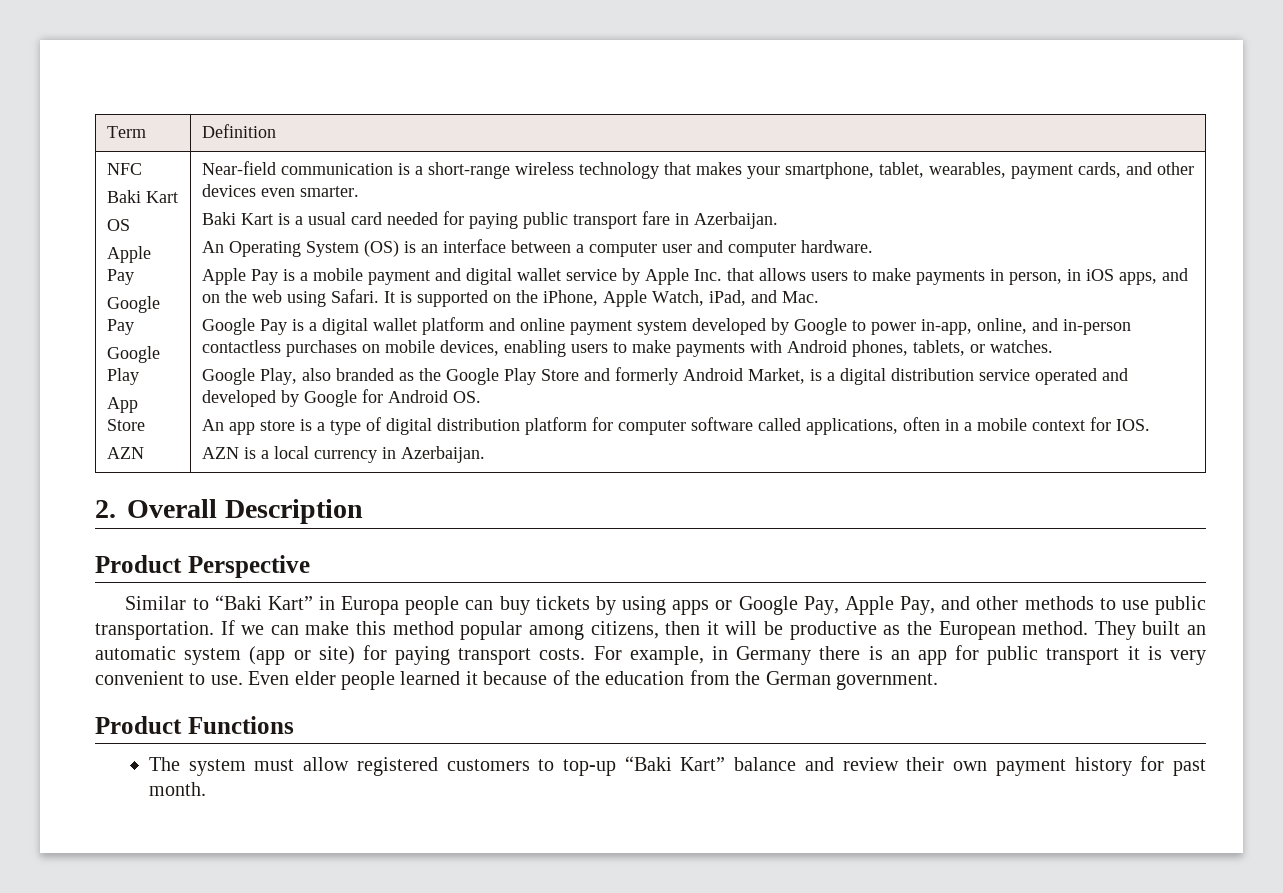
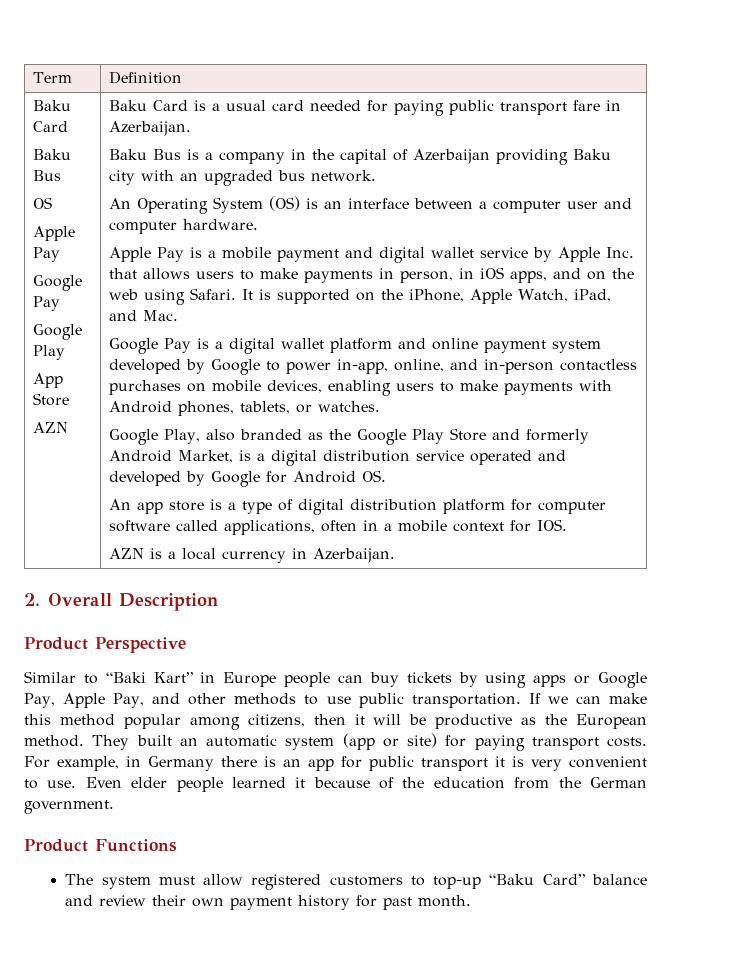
[106,163,142,175] [106,190,178,203] NFC // Baki Kart -> [33,100,72,111] [33,121,69,132] [33,149,72,160] [33,170,62,181] Baku Card // Baku Bus
[201,161,1194,179] [201,184,359,197] [201,212,273,225] Near-field communication is a short-range wireless technology that makes your smartphone, tablet, wearables, payment cards, and other devices even smarter. // Baki Kart -> [109,100,189,111] Baku Card
(778, 220) none -> [109,149,612,165] [109,170,377,186] // Baku Bus is a company in the capital of Azerbaijan providing Baku city with an upgraded bus network.
[341,596,400,615] Europa -> [223,672,277,687] Europe
[624,756,726,771] “Baki Kart” -> [489,874,585,885] “Baku Card”

